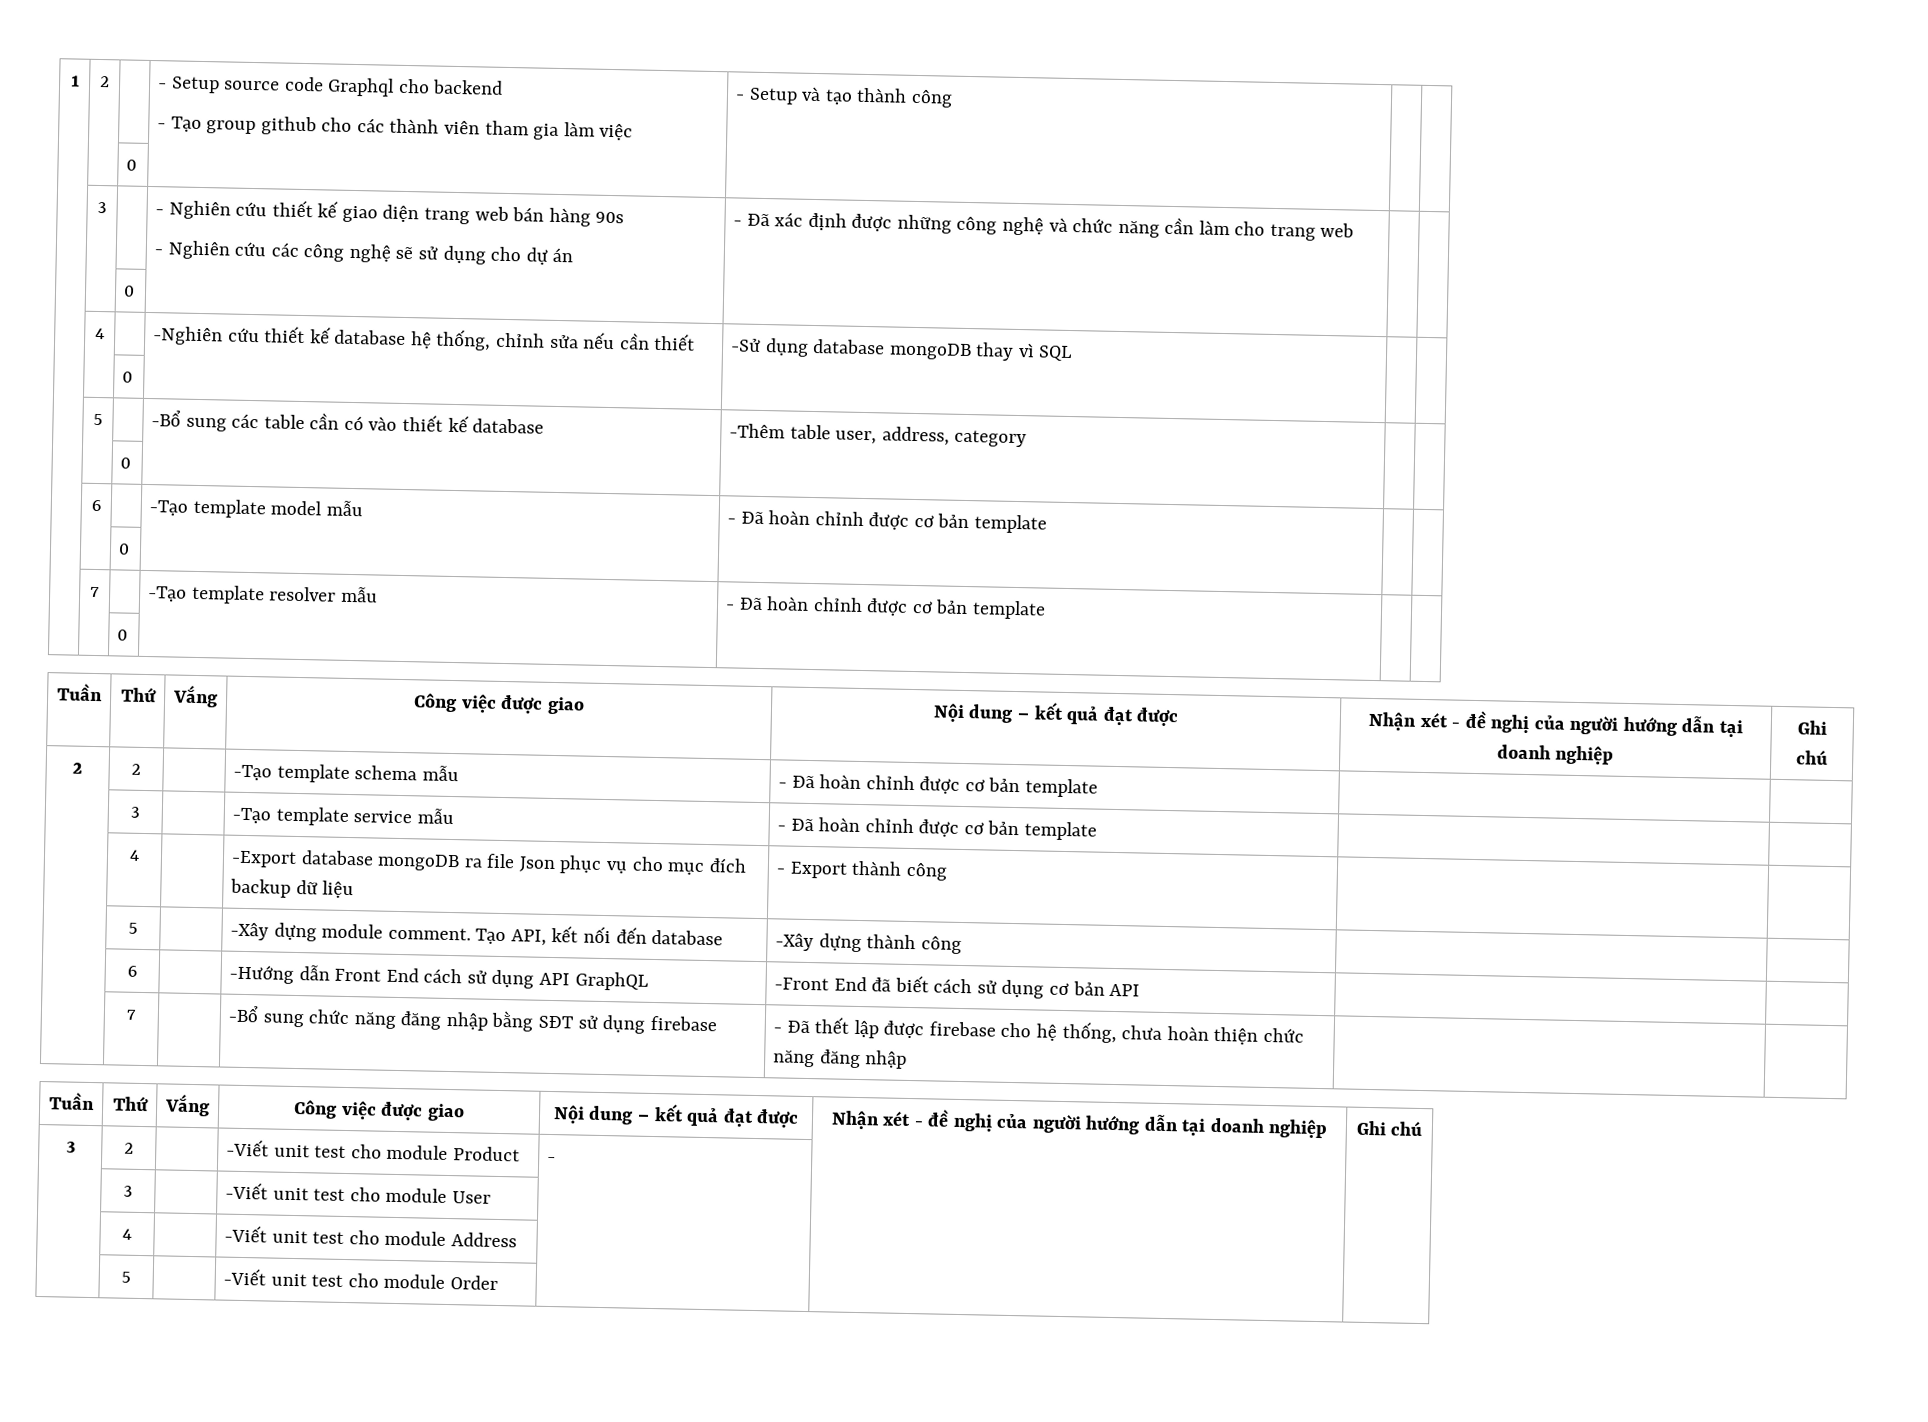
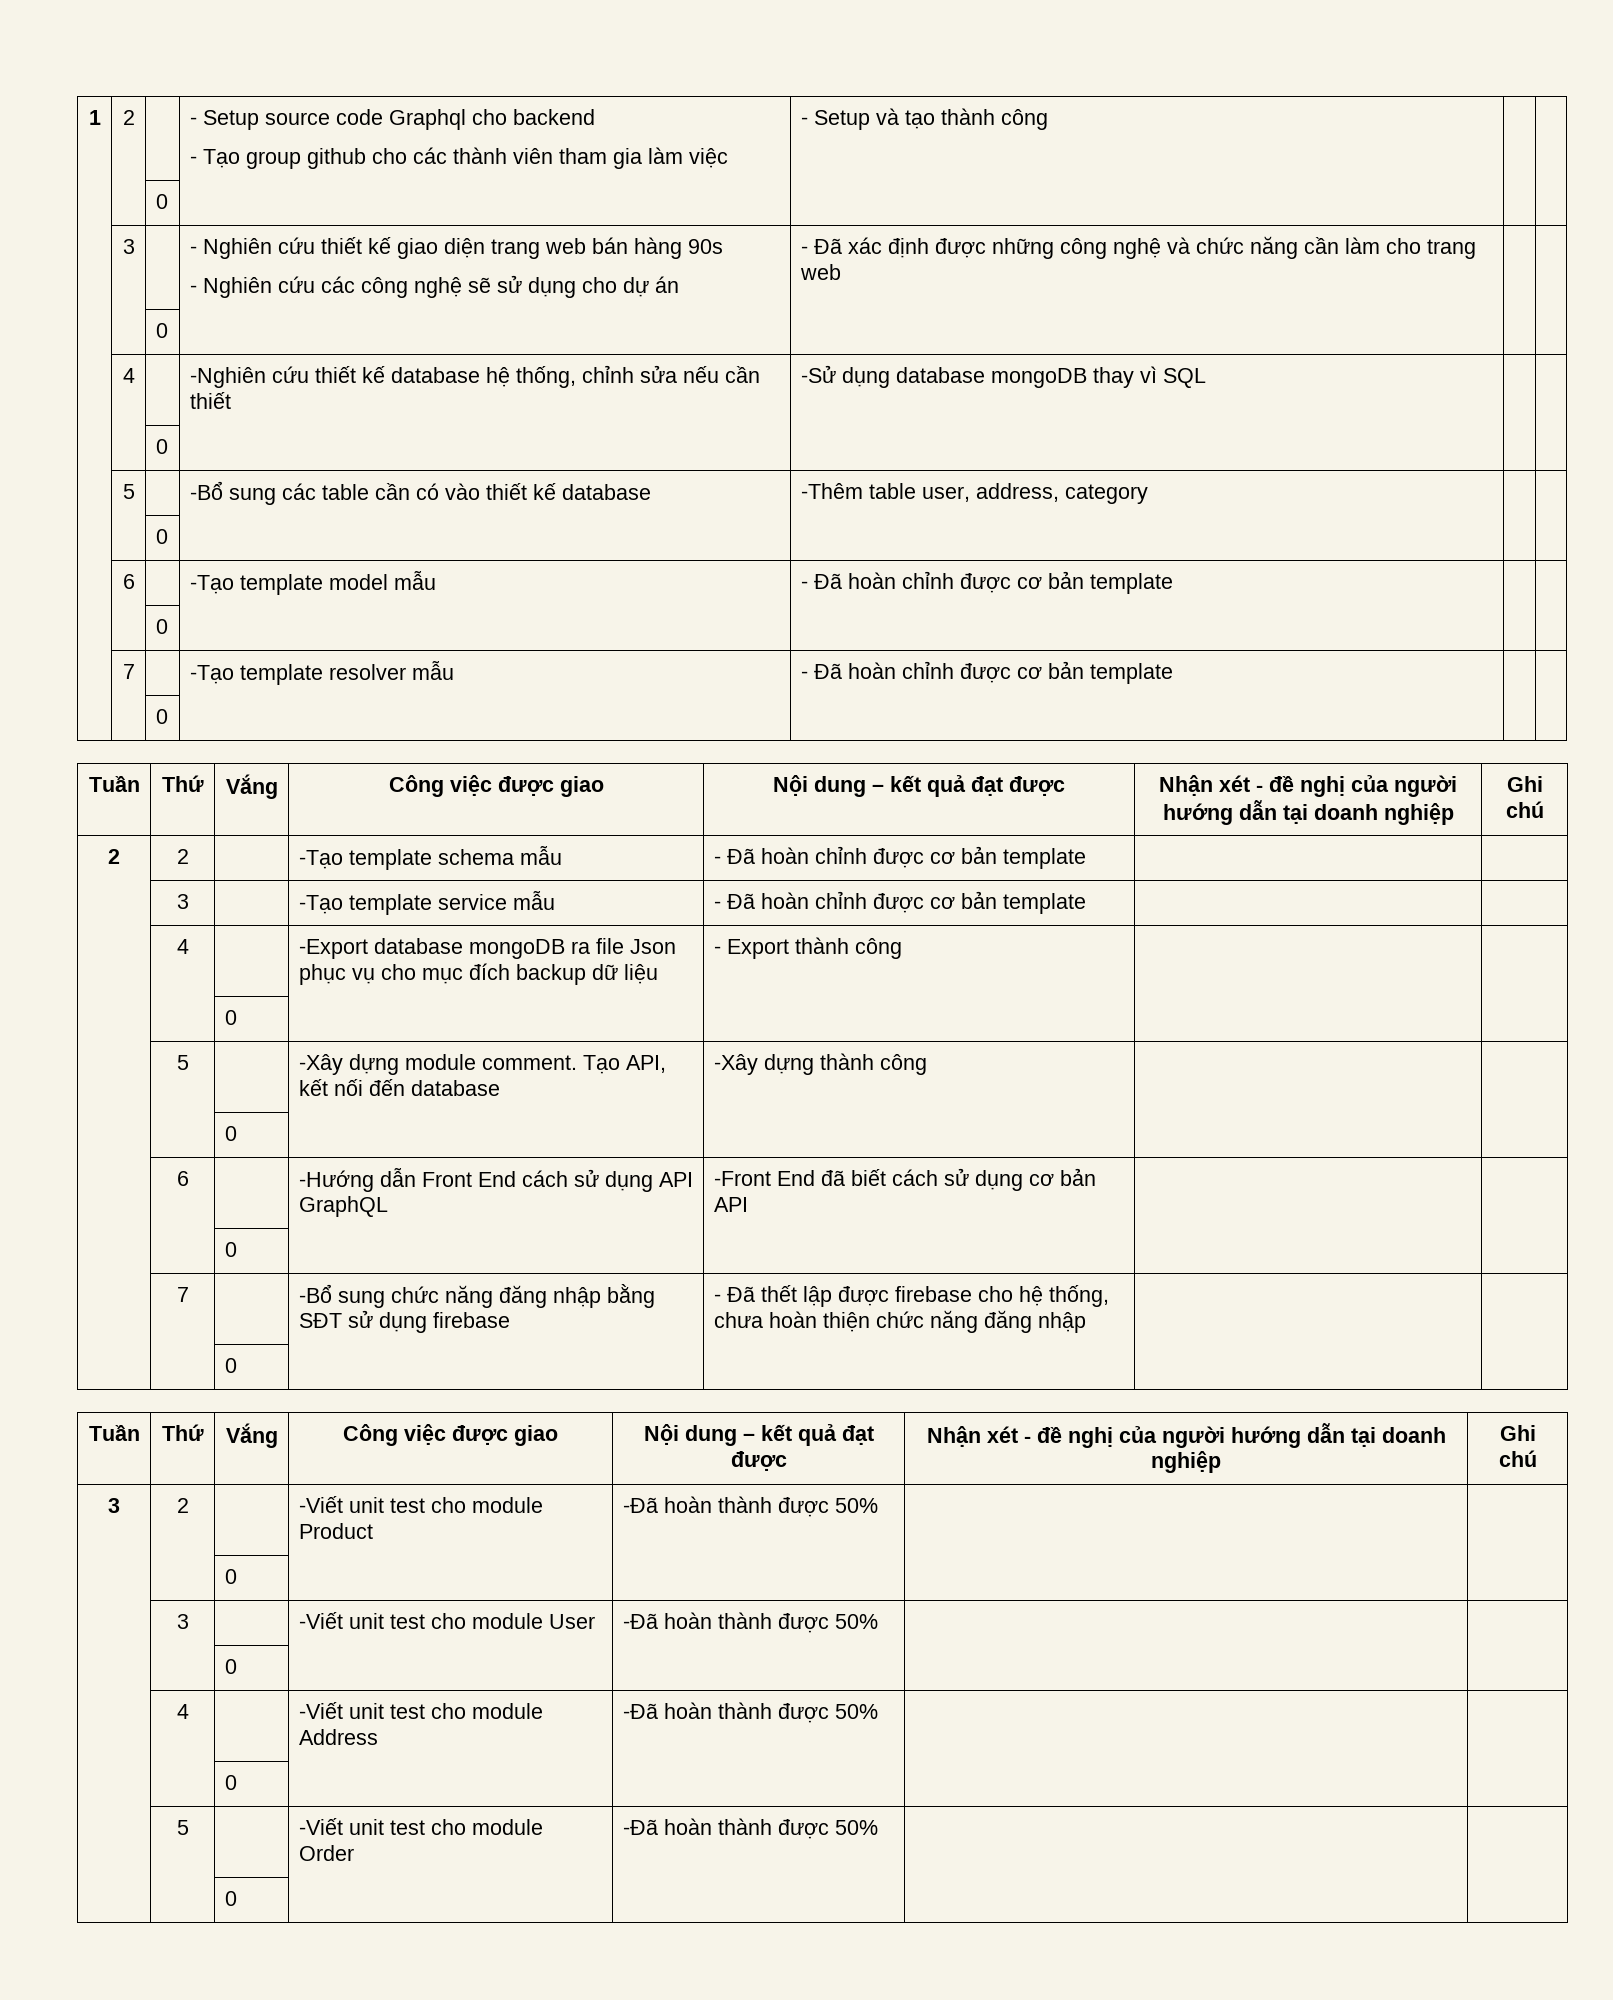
(948, 871) none -> [224,1010,237,1025] // | | 0 | | | |
(962, 944) none -> [224,1126,237,1141] // | | 0 | | | |
(1141, 990) none -> [224,1242,237,1257] // | | 0 | | | |
(908, 1059) none -> [224,1358,237,1373] // | | 0 | | | |
[547,1156,557,1163] - -> [622,1496,878,1517] [224,1569,237,1584] -Đã hoàn thành được 50% | | // | | 0 | |
(491, 1197) none -> [622,1612,878,1633] [224,1659,237,1674] | -Đã hoàn thành được 50% | | // | | 0 |
(517, 1240) none -> [622,1702,878,1723] [224,1775,237,1790] | -Đã hoàn thành được 50% | | // | | 0 |
(498, 1282) none -> [622,1818,878,1839] [224,1891,237,1906] | -Đã hoàn thành được 50% | | // | | 0 |

